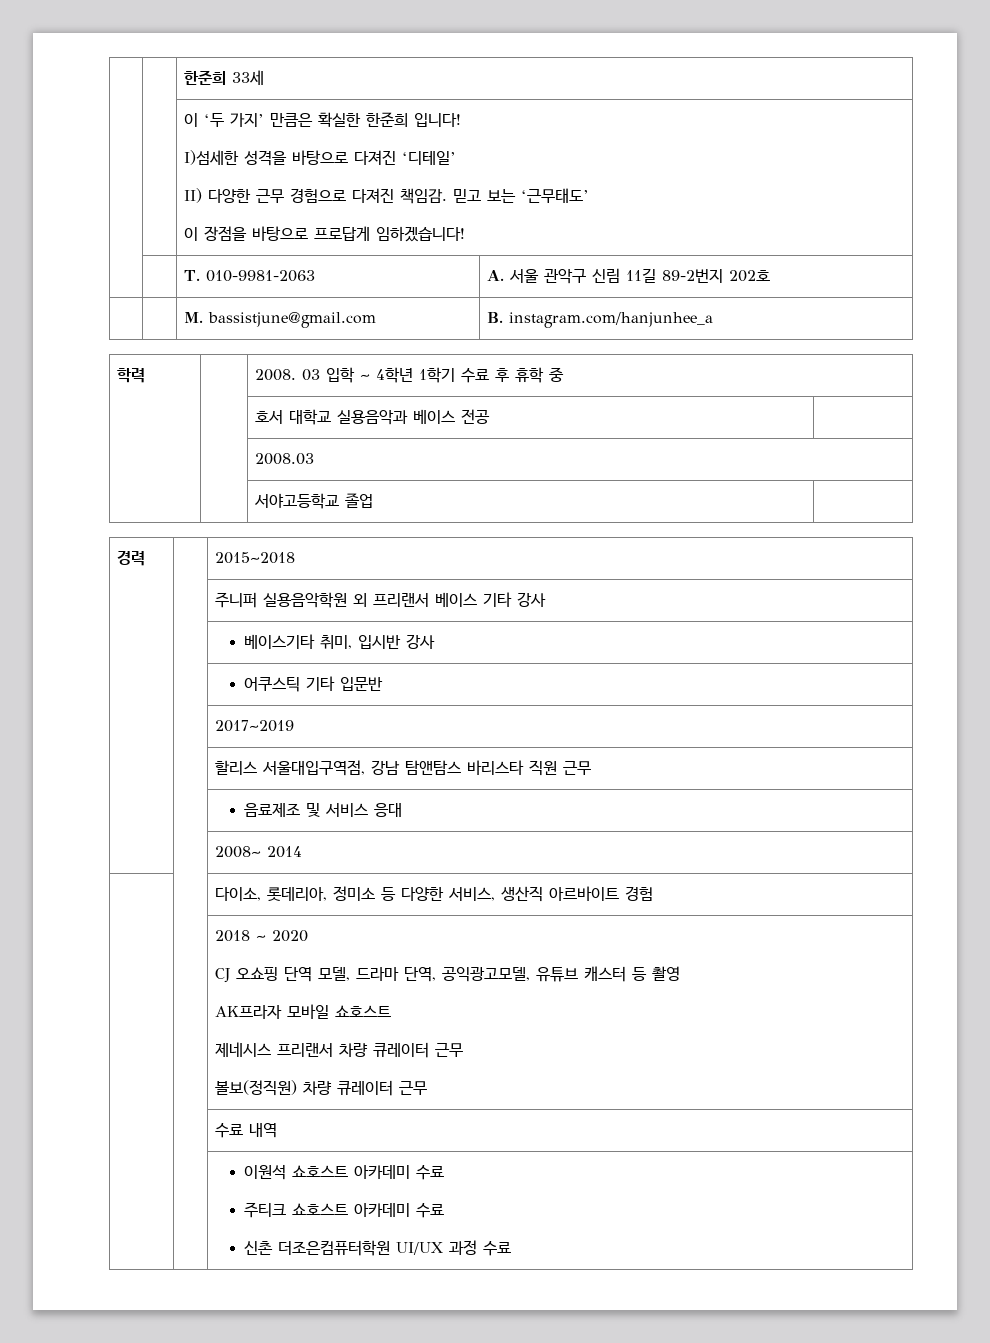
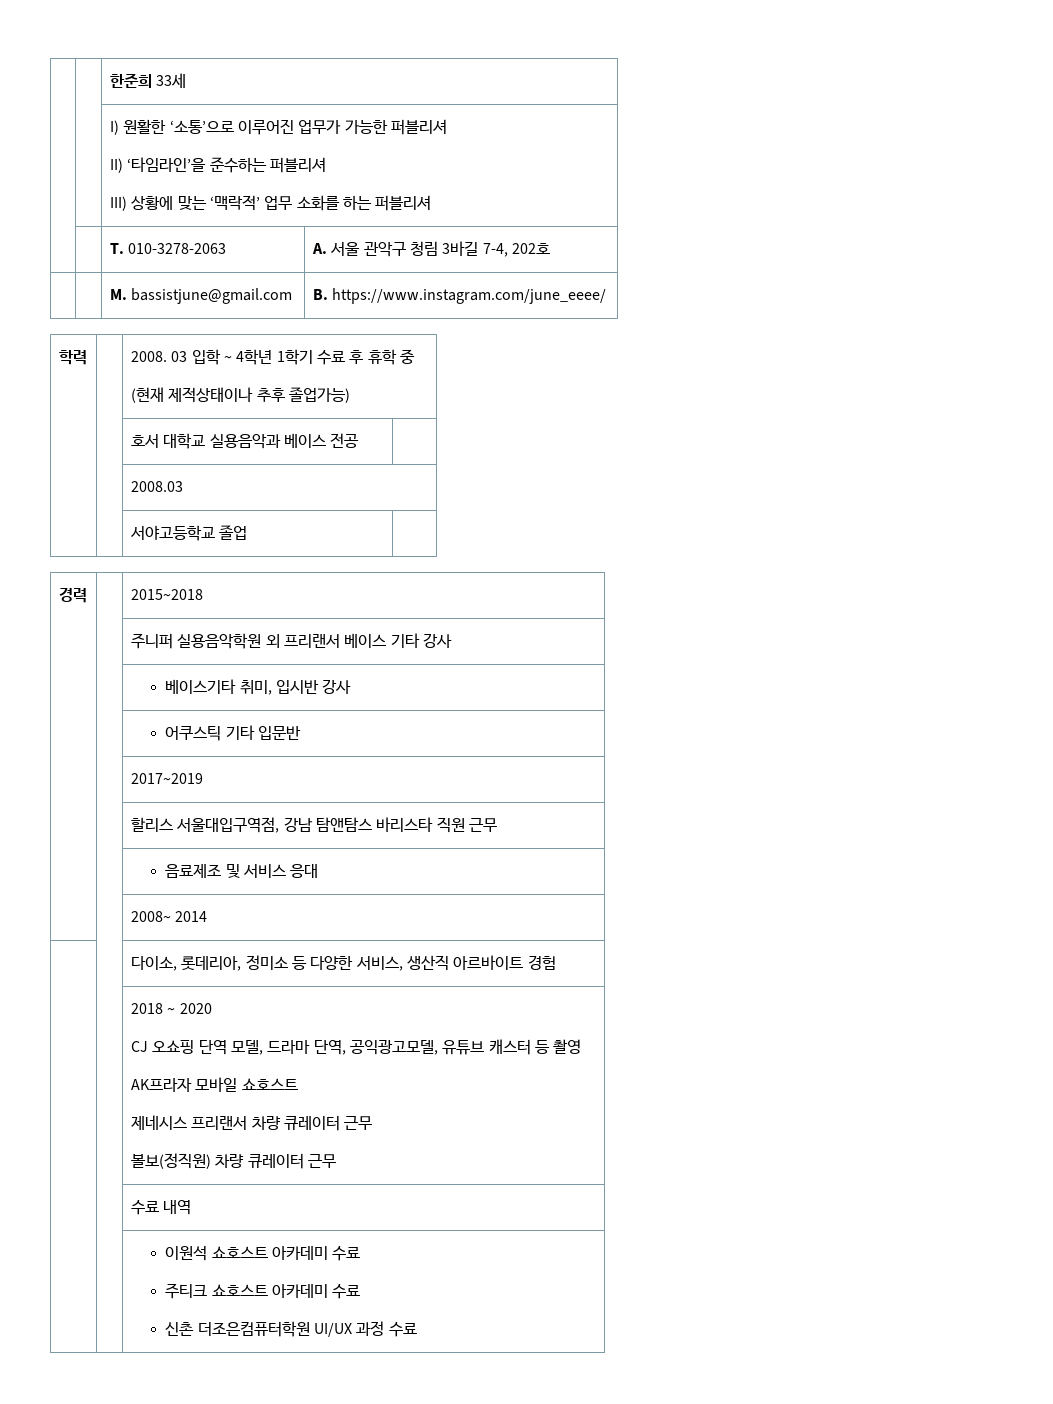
[183,112,461,127] [183,150,456,166] [183,188,589,204] [183,226,465,242] 이 ‘두 가지’ 만큼은 확실한 한준희 입니다! // I)섬세한 성격을 바탕으로 다져진 ‘디테일’ // II) 다양한 근무 경험으로 다져진 책임감. 믿고 보는 ‘근무태도’ // 이 장점을 바탕으로 프로답게 임하겠습니다! -> [109,119,447,135] [109,157,326,173] [109,195,432,211] I) 원활한 ‘소통’으로 이루어진 업무가 가능한 퍼블리셔 // II) ‘타임라인’을 준수하는 퍼블리셔 // III) 상황에 맞는 ‘맥락적’ 업무 소화를 하는 퍼블리셔
[205,270,315,282] 010-9981-2063 -> [128,243,227,254] 010-3278-2063
[591,268,723,283] 신림 11길 89-2번지 -> [409,241,508,257] 청림 3바길 7-4,
[508,312,713,328] instagram.com/hanjunhee_a -> [332,288,607,304] https://www.instagram.com/june_eeee/
(564, 374) none -> [130,387,350,403] // (현재 제적상태이나 추후 졸업가능)

